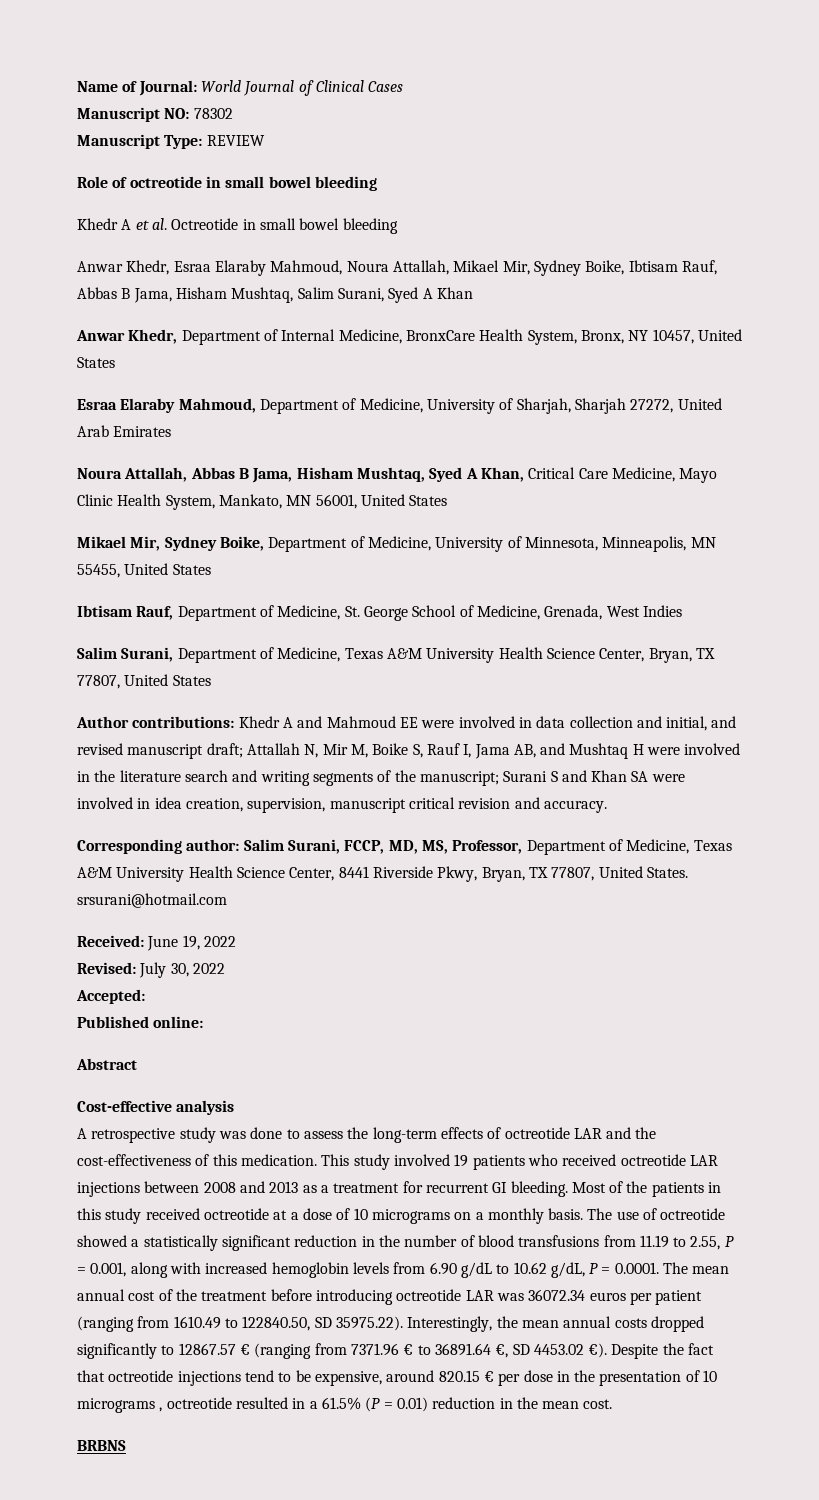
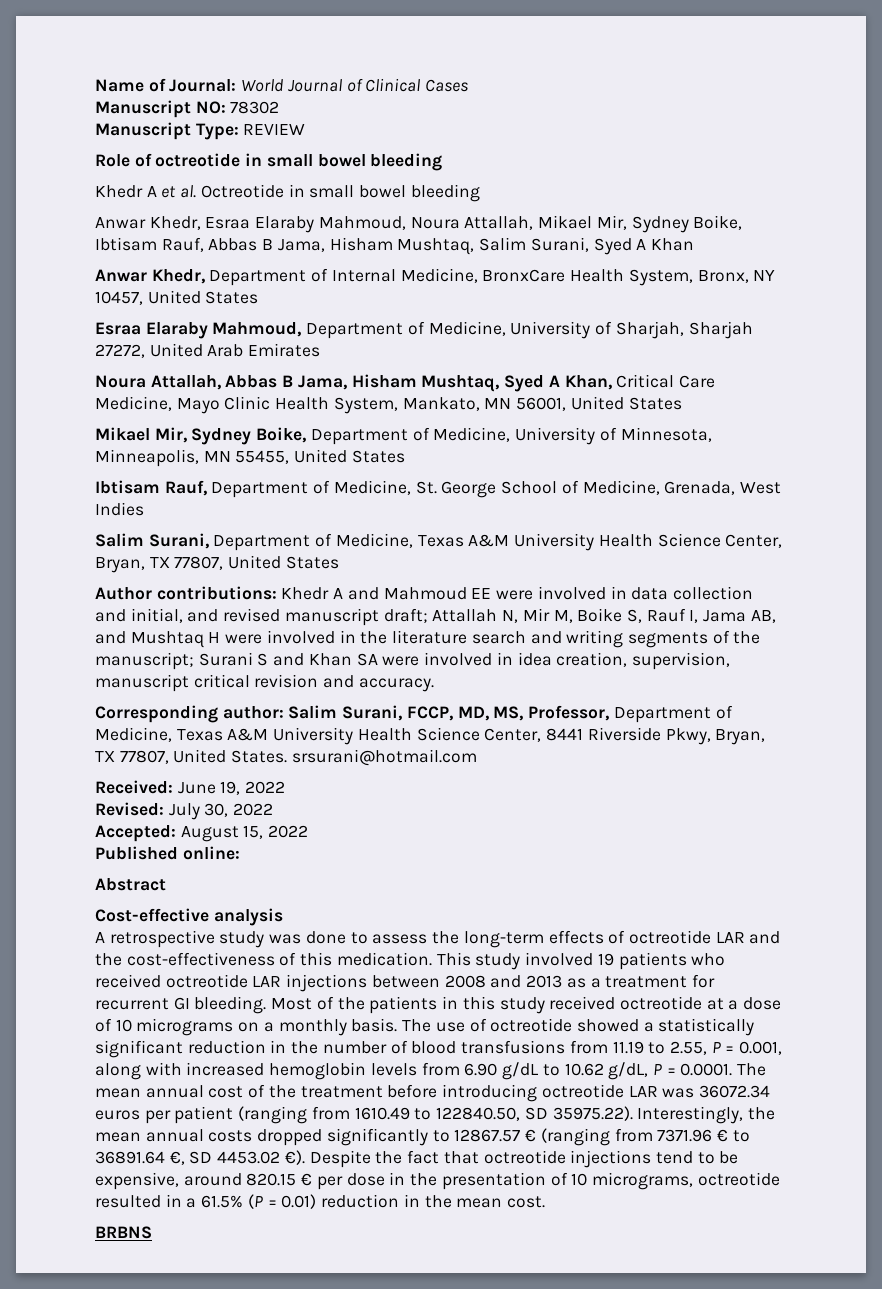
(145, 996) none -> [180,825,309,842] August 15, 2022
[77,1398,163,1413] micrograms , -> [591,1172,693,1190] micrograms,

